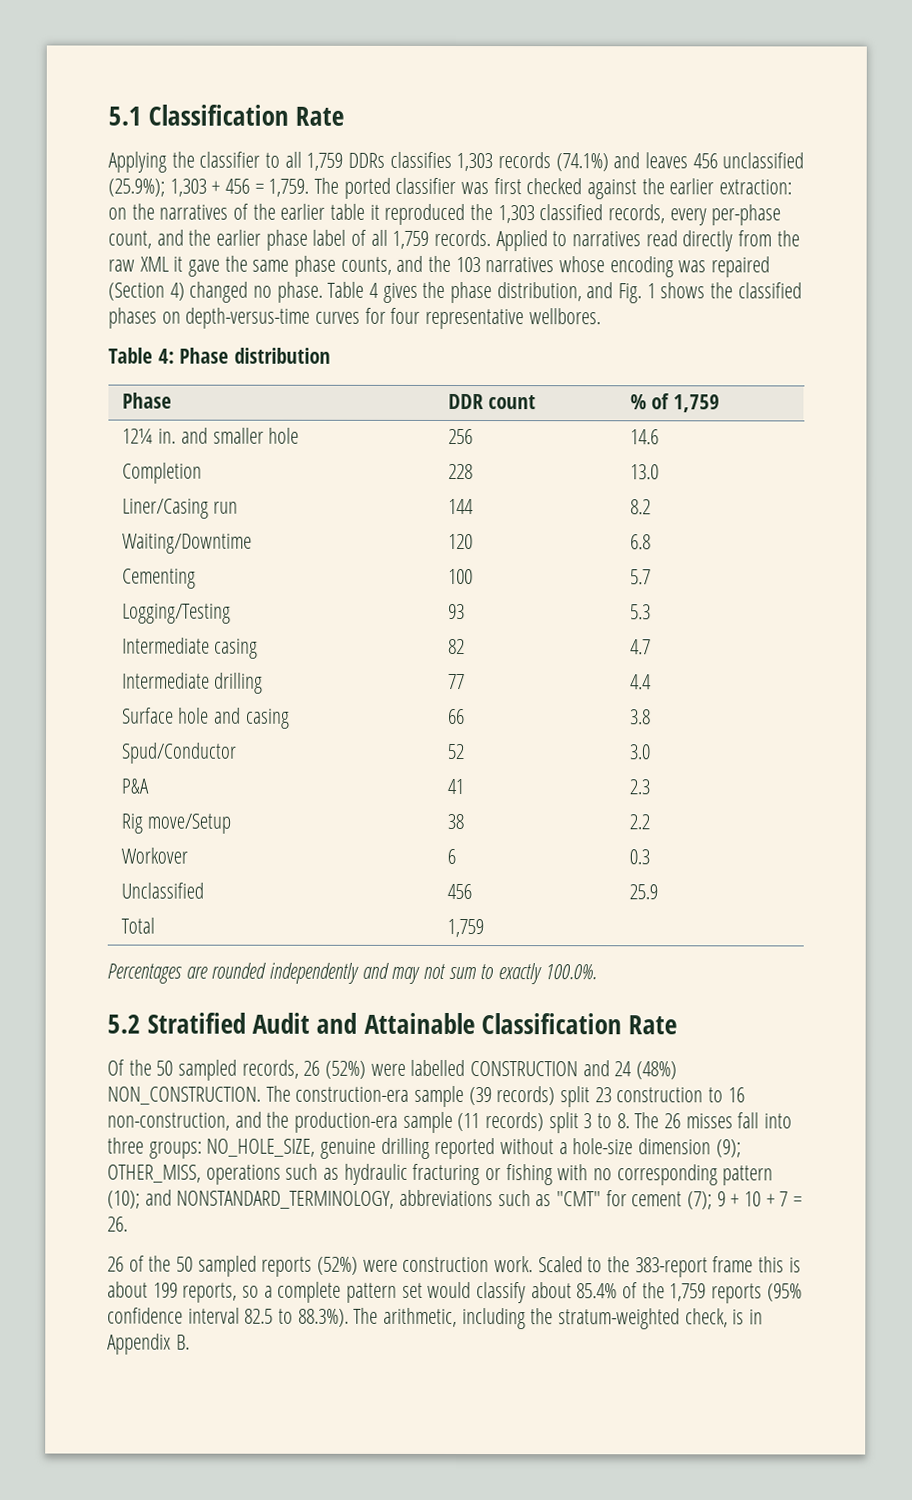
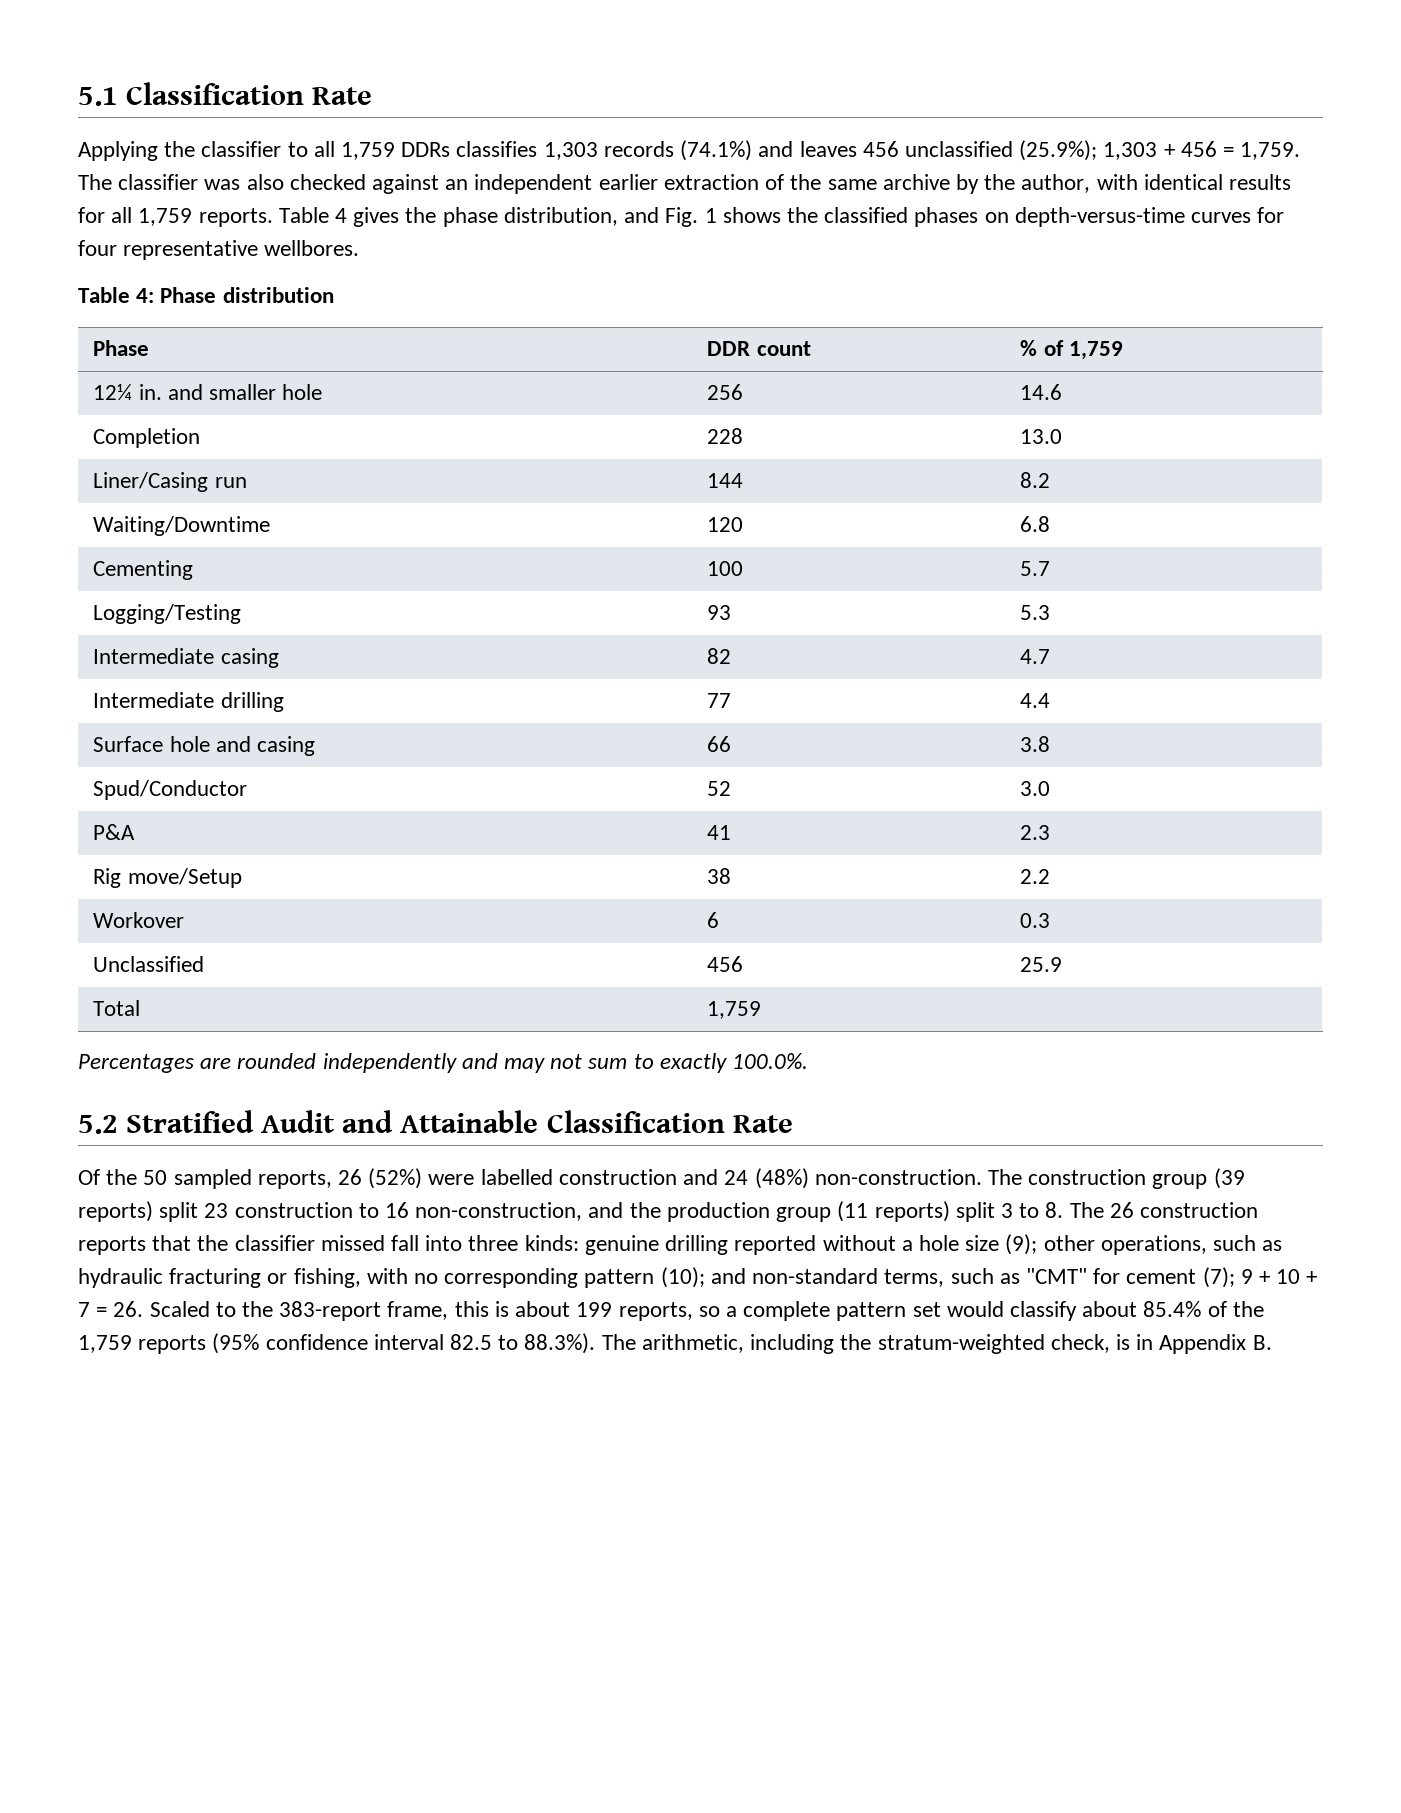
[343,177,391,199] ported -> (112, 182) none
[493,178,522,195] first -> [246,174,284,190] also
[641,178,793,195] [108,203,782,226] [108,229,800,252] [108,255,771,278] [108,281,323,303] the earlier extraction: on the narratives of the earlier table it reproduced the 1,303 classified records, every per-phase count, and the earlier phase label of all 1,759 records. Applied to narratives read directly from the raw XML it gave the same phase counts, and the 103 narratives whose encoding was repaired (Section 4) changed no phase. -> [445,174,1291,194] [78,207,273,227] an independent earlier extraction of the same archive by the author, with identical results for all 1,759 reports.
[241,1059,299,1079] records, -> [257,1170,332,1189] reports,
[470,1061,579,1077] CONSTRUCTION -> [558,1169,677,1185] construction
[107,1085,556,1108] NON_CONSTRUCTION. The construction-era sample (39 records) -> [814,1168,1245,1189] [78,1201,153,1222] non-construction. The construction group (39 reports)
[294,1111,545,1133] production-era sample (11 records) -> [666,1201,950,1222] production group (11 reports)
[685,1113,733,1129] misses -> [1139,1202,1258,1218] [78,1235,385,1255] construction reports that the classifier missed
[148,1138,316,1159] groups: NO_HOLE_SIZE, -> [524,1235,579,1251] kinds:
[572,1138,741,1158] [107,1164,281,1185] hole-size dimension (9); OTHER_MISS, operations -> [918,1234,1207,1255] hole size (9); other operations,
[505,1164,553,1186] fishing -> [293,1268,361,1288] fishing,
[176,1189,493,1209] NONSTANDARD_TERMINOLOGY, abbreviations -> [752,1268,945,1287] non-standard terms,
[107,1255,534,1277] // 26 of the 50 sampled reports (52%) were construction work. -> (144, 1309) none
[712,1256,754,1273] frame -> [387,1301,449,1320] frame,

